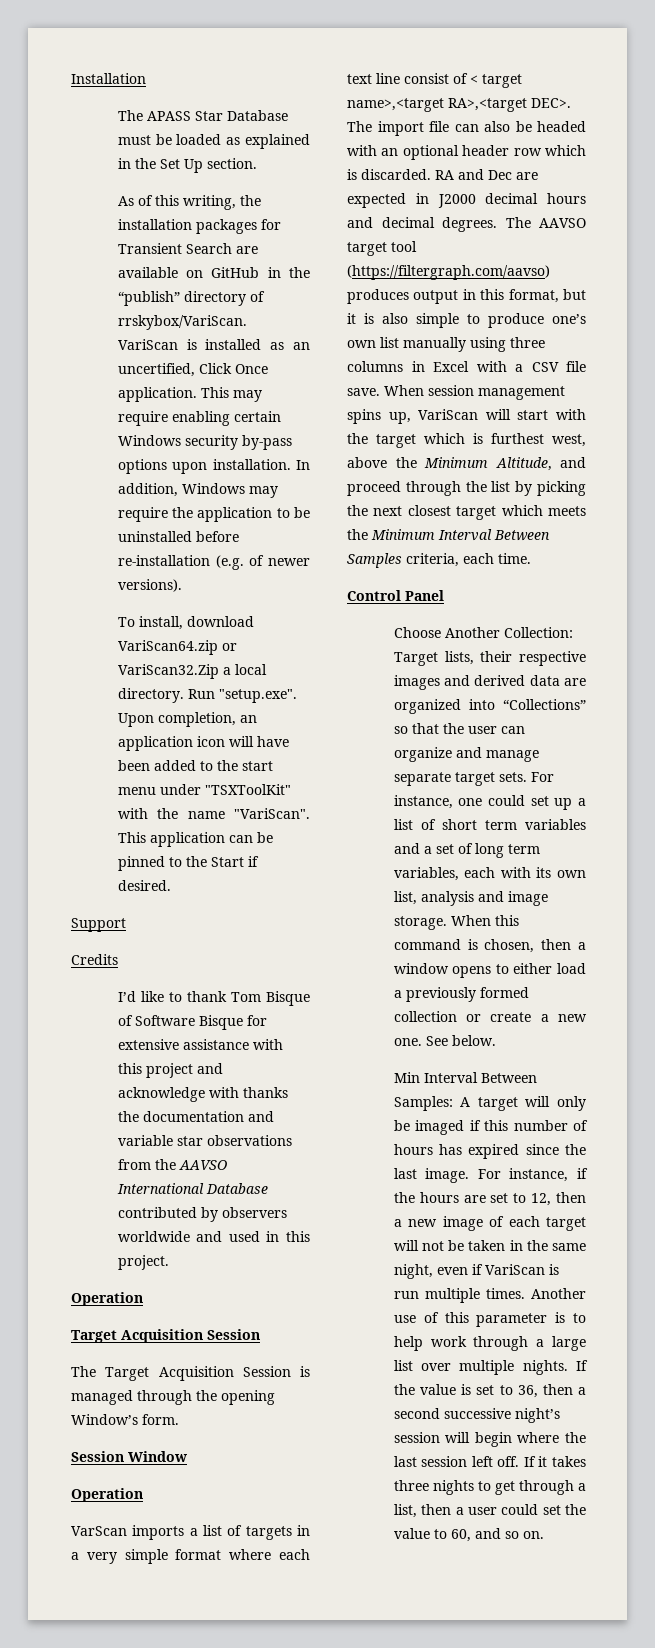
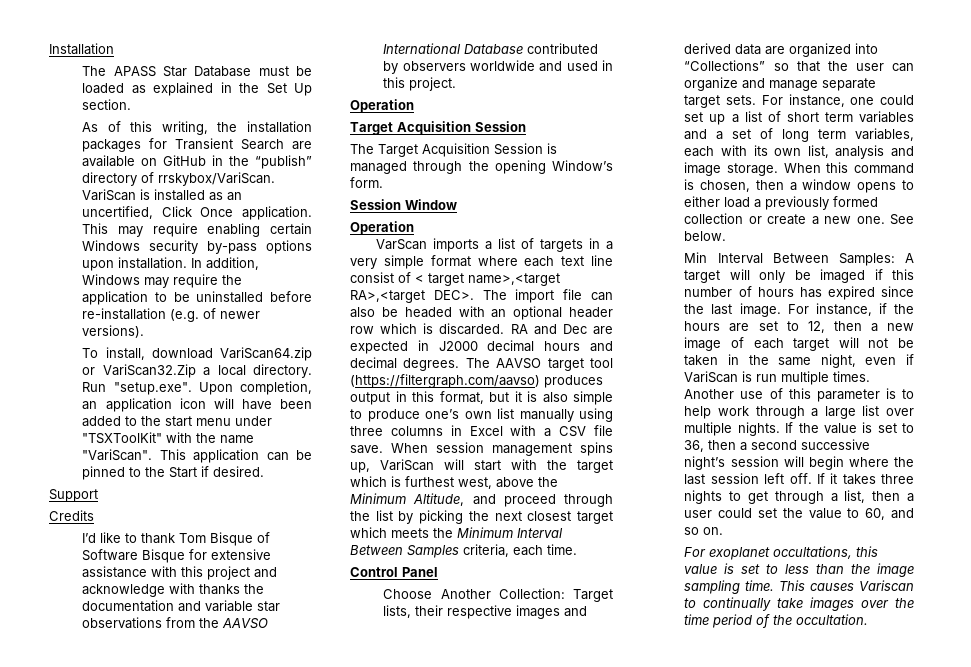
(544, 1535) none -> [684,546,879,560] [684,563,914,577] [684,580,914,594] [684,597,914,611] [684,614,869,628] // For exoplanet occultations, this value is set to less than the image sampling time. This causes Variscan to continually take images over the time period of the occultation.

